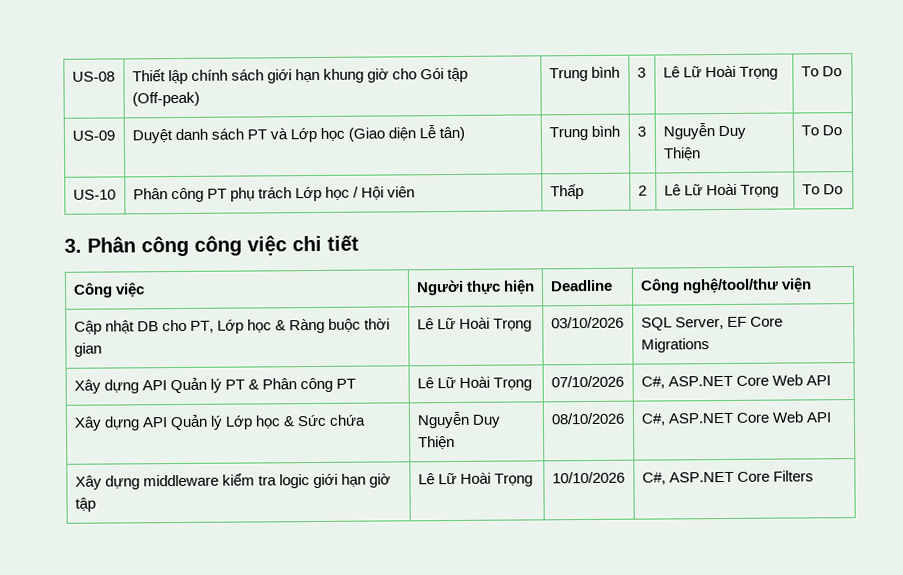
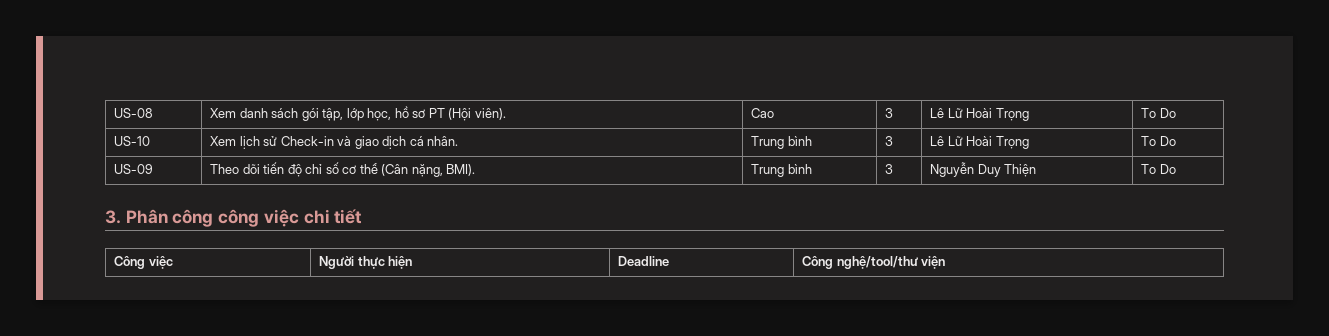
[131,67,469,85] [131,91,200,107] Thiết lập chính sách giới hạn khung giờ cho Gói tập (Off-peak) -> [210,106,506,121] [751,108,775,118] [885,108,894,118] [930,108,1029,121] [1141,108,1176,118] [114,136,151,146] [210,136,459,149] Xem danh sách gói tập, lớp học, hồ sơ PT (Hội viên). | Cao | 3 | Lê Lữ Hoài Trọng | To Do // US-10 | Xem lịch sử Check-in và giao dịch cá nhân.
[131,125,466,144] Duyệt danh sách PT và Lớp học (Giao diện Lễ tân) -> [210,162,476,177] Theo dõi tiến độ chỉ số cơ thể (Cân nặng, BMI).
[72,189,116,200] [132,186,415,203] [549,184,584,200] [637,185,647,196] [663,183,779,198] [801,184,843,195] // US-10 | Phân công PT phụ trách Lớp học / Hội viên | Thấp | 2 | Lê Lữ Hoài Trọng | To Do -> (1176, 169) none
[73,318,391,335] [73,342,102,357] [416,317,532,332] [550,316,624,329] [640,316,783,331] [640,338,710,353] [73,377,356,394] [416,376,532,391] [550,375,624,388] [640,374,831,389] [73,414,366,431] [416,411,501,429] [417,435,455,450] [550,412,625,425] [640,411,831,426] [74,473,391,490] [74,497,96,512] [417,472,533,487] [551,471,625,484] [641,470,814,485] // Cập nhật DB cho PT, Lớp học & Ràng buộc thời gian | Lê Lữ Hoài Trọng | 03/10/2026 | SQL Server, EF Core Migrations // Xây dựng API Quản lý PT & Phân công PT | Lê Lữ Hoài Trọng | 07/10/2026 | C#, ASP.NET Core Web API // Xây dựng API Quản lý Lớp học & Sức chứa | Nguyễn Duy Thiện | 08/10/2026 | C#, ASP.NET Core Web API // Xây dựng middleware kiểm tra logic giới hạn giờ tập | Lê Lữ Hoài Trọng | 10/10/2026 | C#, ASP.NET Core Filters -> (946, 262) none

